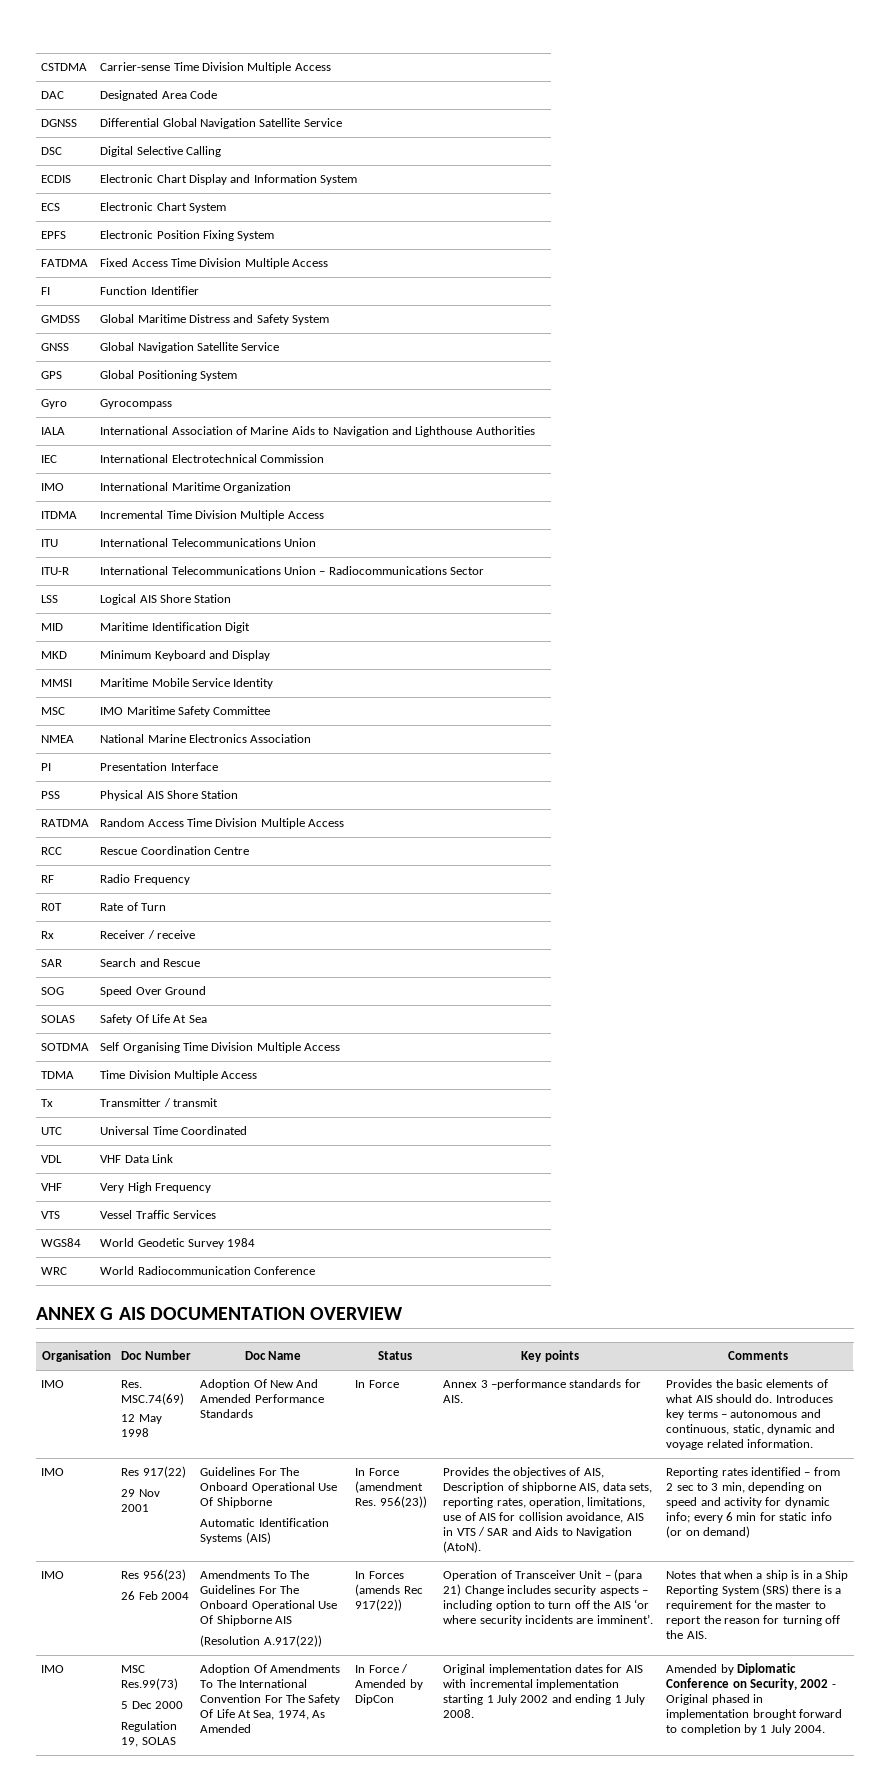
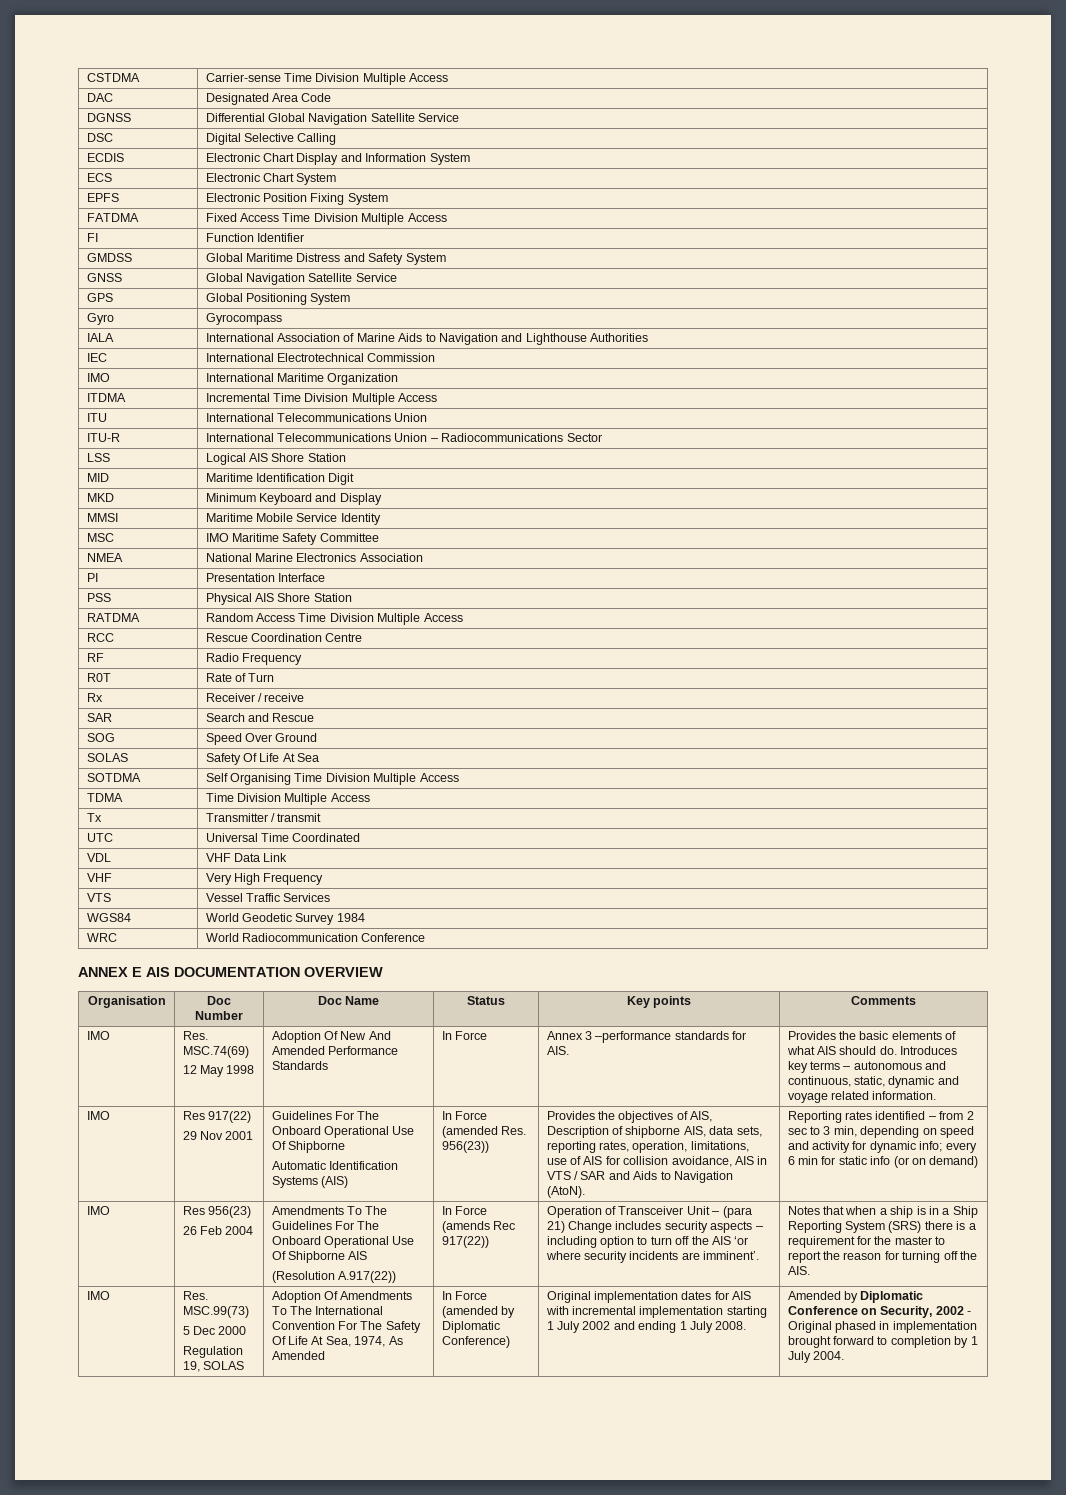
[100,1307,114,1320] G -> [132,967,142,977] E
[355,1481,424,1493] (amendment -> [441,1126,498,1138] (amended
[368,1571,404,1579] Forces -> [455,1206,488,1215] Force
[121,1665,146,1673] [121,1678,179,1690] MSC Res.99(73) -> [182,1291,208,1300] [182,1306,249,1318] Res. MSC.99(73)
[401,1664,409,1673] [355,1679,423,1690] [355,1694,395,1705] / Amended by DipCon -> [441,1306,516,1318] [441,1321,500,1333] [441,1336,510,1348] (amended by Diplomatic Conference)

